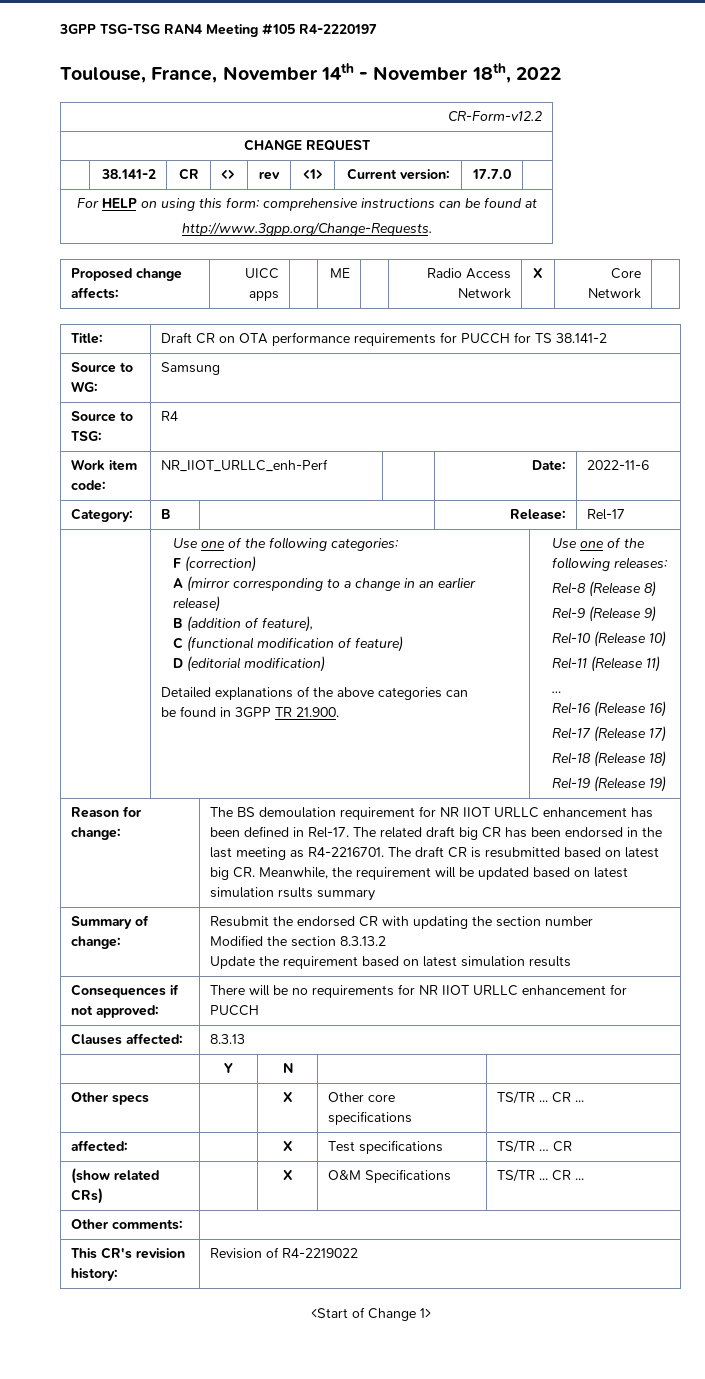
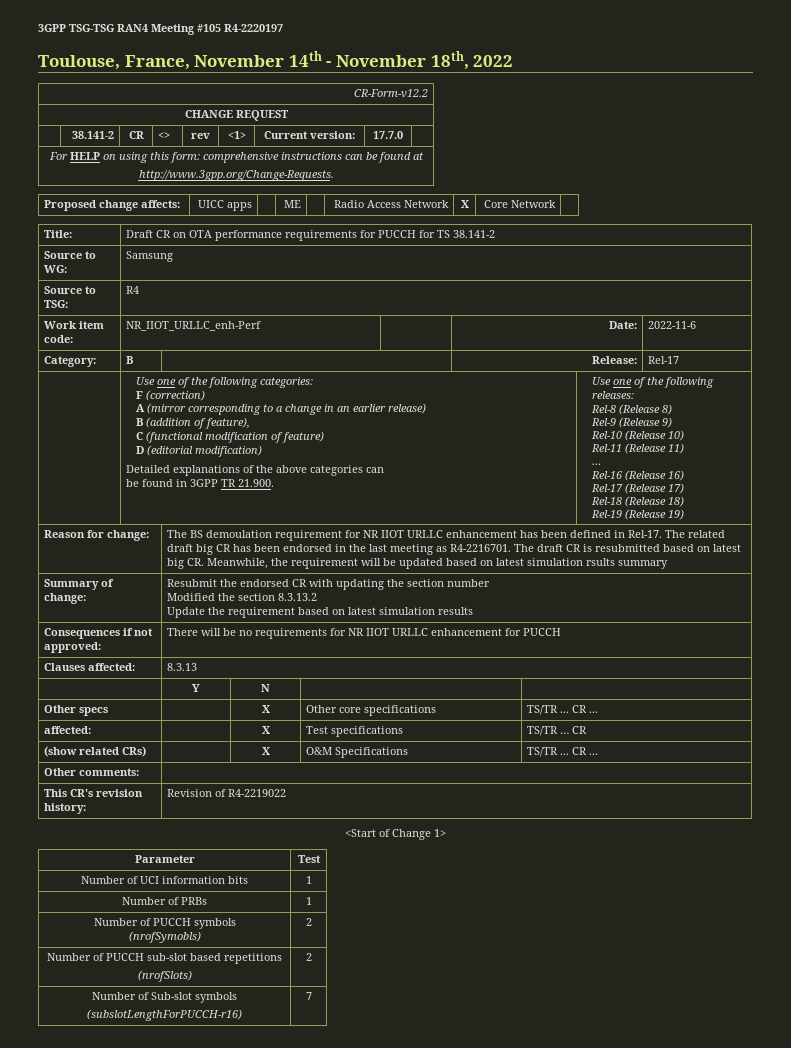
(431, 1313) none -> [134,855,195,863] [297,855,321,863] [81,876,248,884] [305,876,312,884] [122,897,207,905] [305,897,312,905] [93,918,236,929] [128,931,201,943] [305,918,312,926] [47,953,282,964] [137,970,192,982] [305,953,312,961] [92,992,237,1003] [87,1009,242,1021] [305,992,312,1000] // Parameter | Test // Number of UCI information bits | 1 // Number of PRBs | 1 // Number of PUCCH symbols // (nrofSymobls) | 2 // Number of PUCCH sub-slot based repetitions // (nrofSlots) | 2 // Number of Sub-slot symbols // (subslotLengthForPUCCH-r16) | 7

